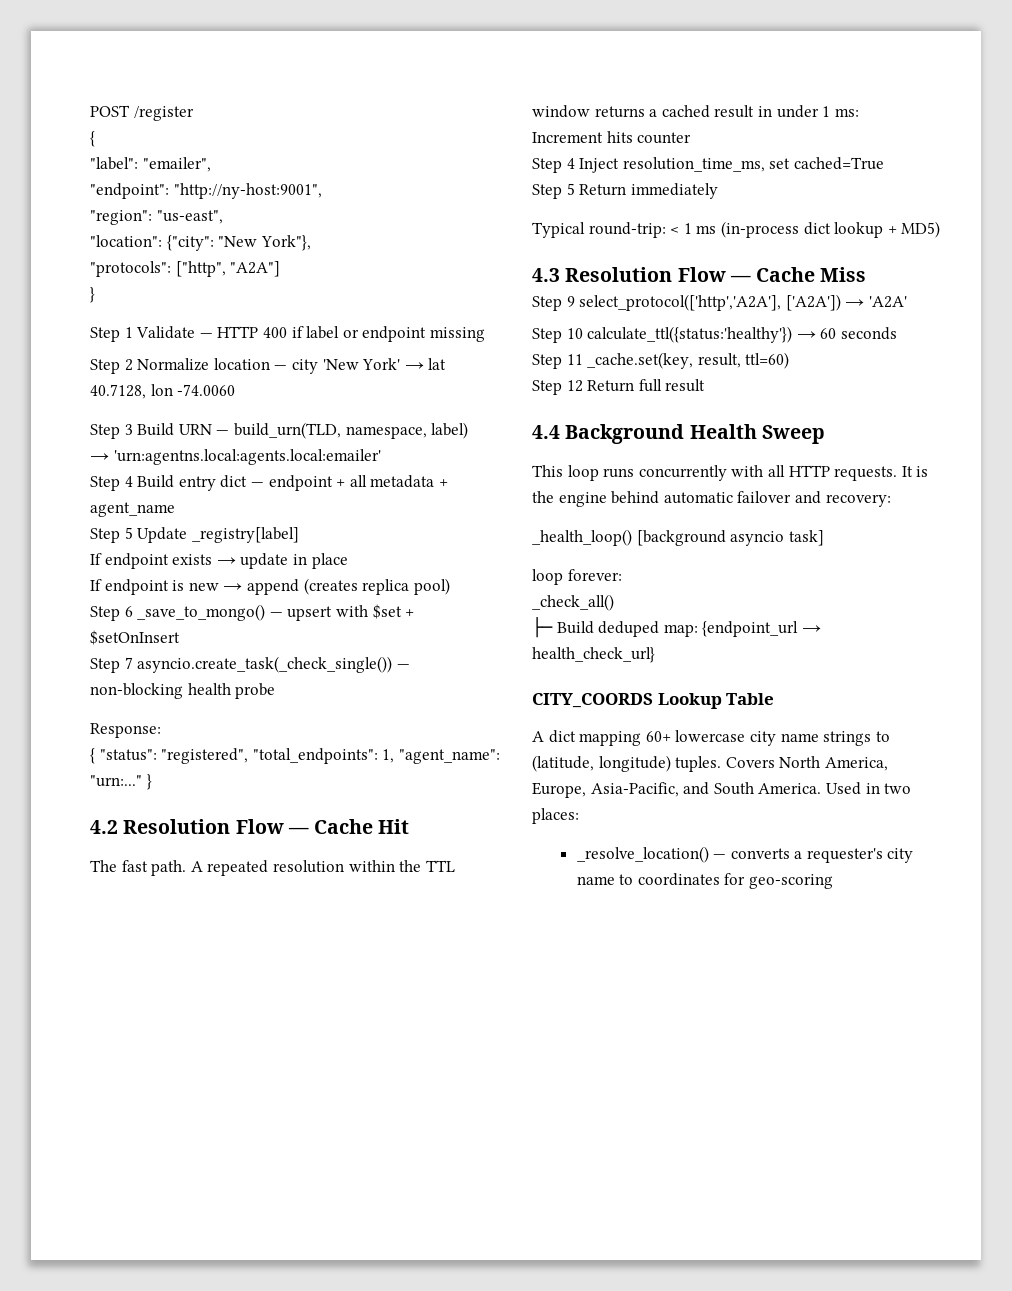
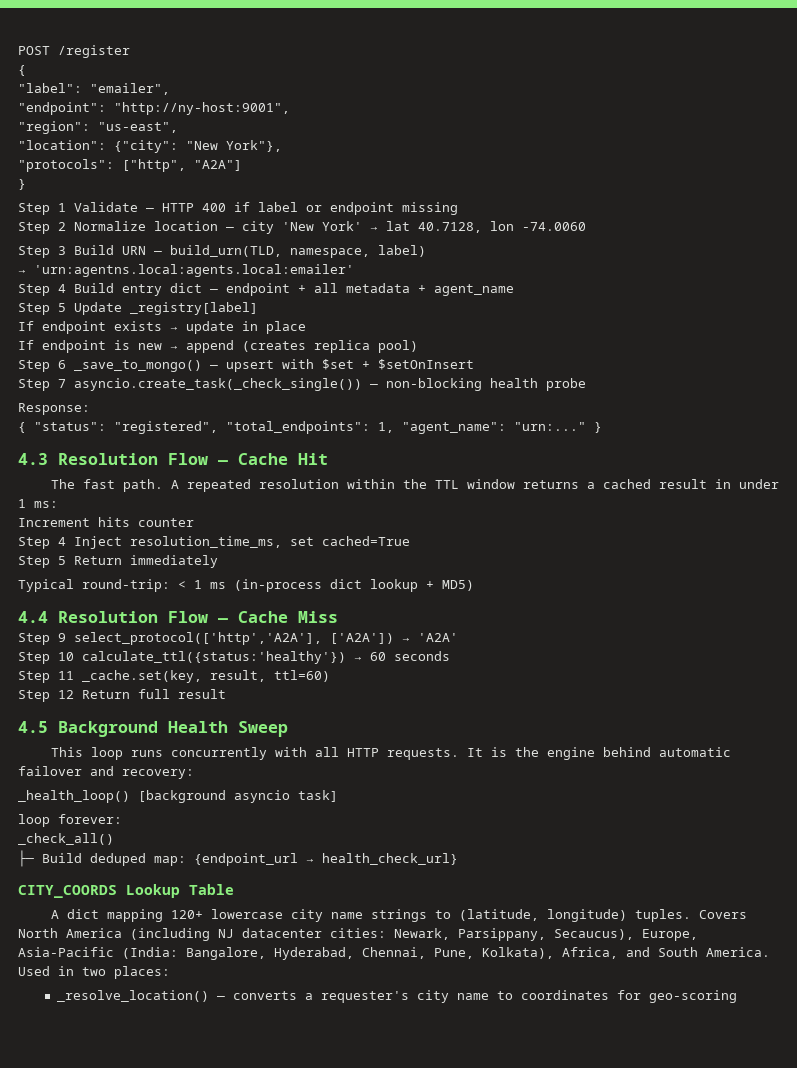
[90,820,118,834] 4.2 -> [18,453,48,465] 4.3
[532,268,560,282] 4.3 -> [18,611,48,623] 4.4
[532,425,560,439] 4.4 -> [18,721,48,733] 4.5
[645,731,671,742] 60+ -> [170,910,203,919] 120+
[824,757,888,771] [532,782,679,798] America, Europe, Asia-Pacific, -> [66,928,698,941] [18,947,618,960] America (including NJ datacenter cities: Newark, Parsippany, Secaucus), Europe, Asia-Pacific (India: Bangalore, Hyderabad, Chennai, Pune, Kolkata), Africa,

